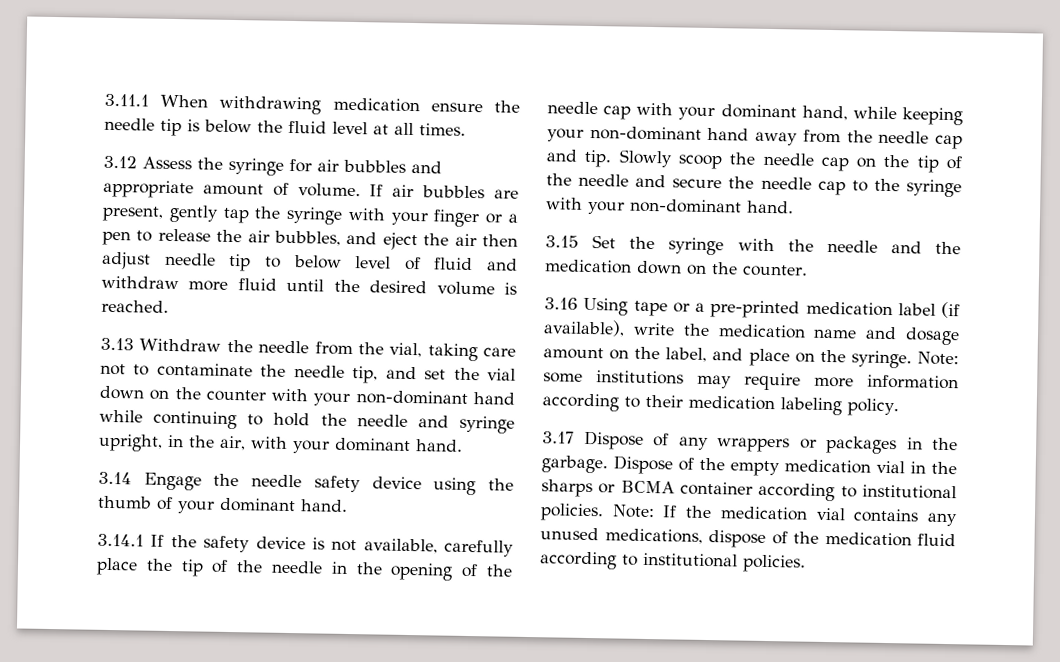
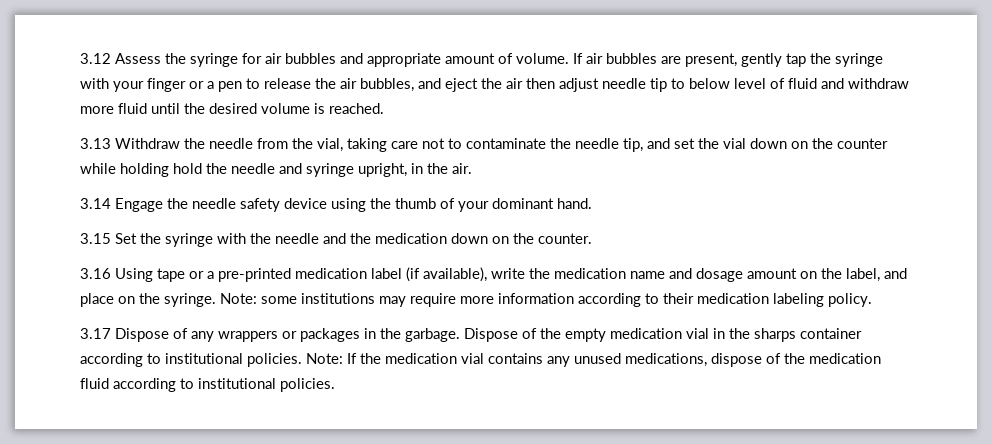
[104,93,520,115] [104,117,466,137] 3.11.1 When withdrawing medication ensure the needle tip is below the fluid level at all times. // -> (80, 58) none
[271,388,515,407] [99,409,264,430] with your non-dominant hand while continuing to -> [80,163,169,177] while holding
[219,435,463,454] air, with your dominant hand. -> [452,163,472,174] air.
[97,533,514,557] [96,557,514,581] [547,101,963,126] [547,125,963,150] [546,149,962,173] [546,173,962,198] [546,197,794,215] // 3.14.1 If the safety device is not available, carefully place the tip of the needle in the opening of the needle cap with your dominant hand, while keeping your non-dominant hand away from the needle cap and tip. Slowly scoop the needle cap on the tip of the needle and secure the needle cap to the syringe with your non-dominant hand. -> (592, 203) none
[598,480,675,494] or BCMA -> (796, 335) none

